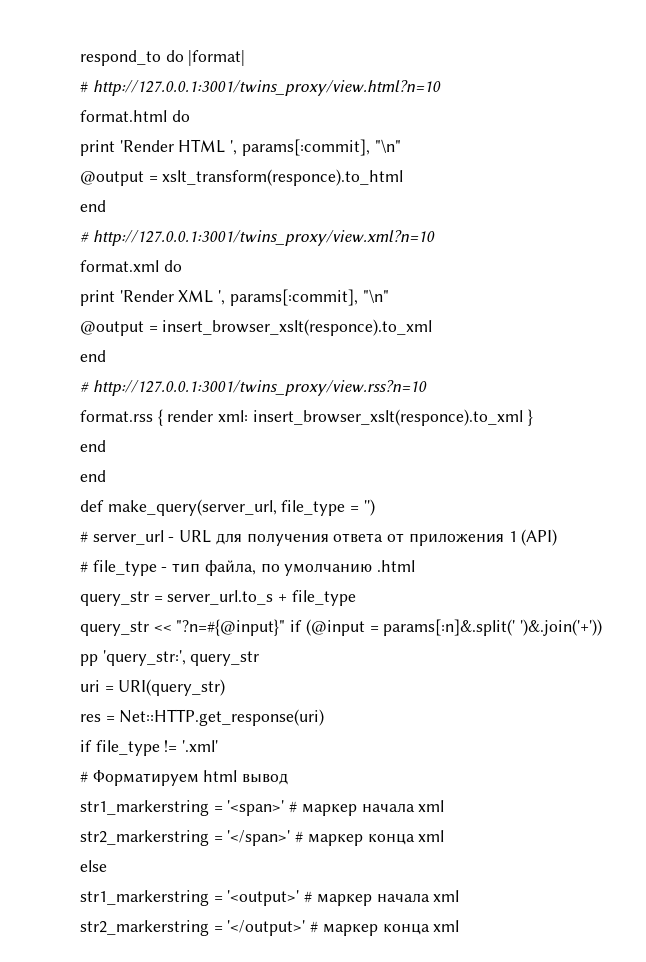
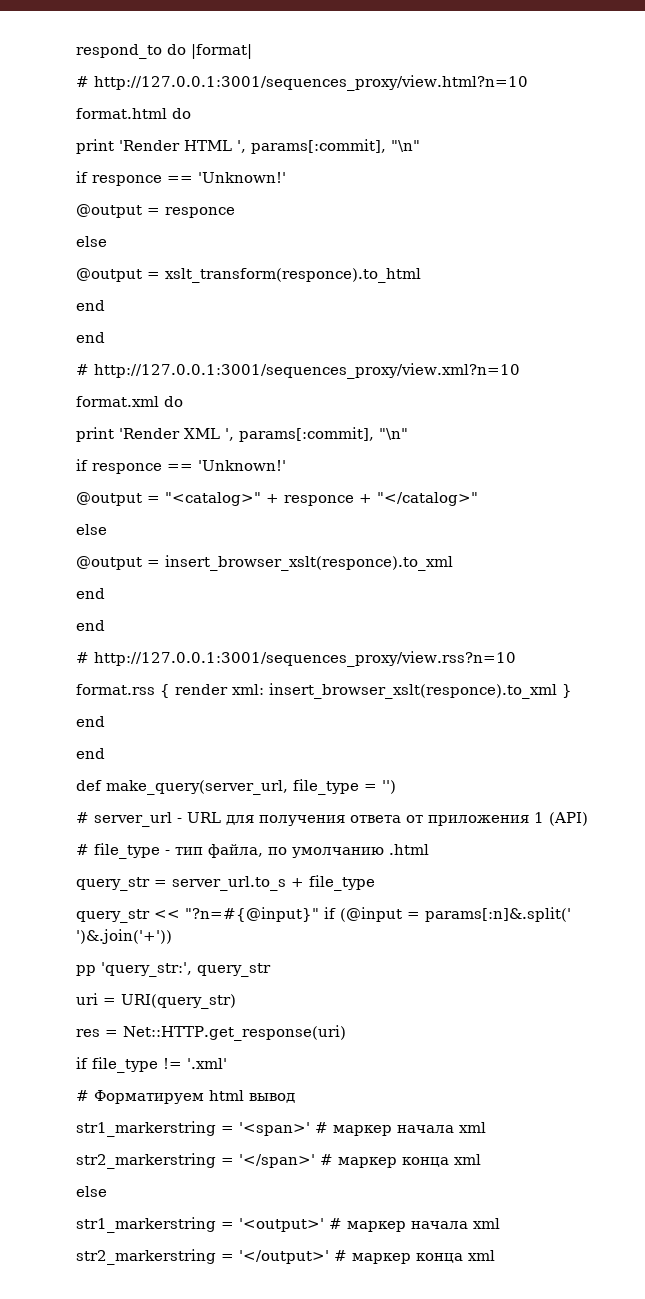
[92,80,441,96] http://127.0.0.1:3001/twins_proxy/view.html?n=10 -> [94,75,528,91] http://127.0.0.1:3001/sequences_proxy/view.html?n=10
(401, 146) none -> [76,171,286,186] [76,204,235,218] [76,236,107,247] // if responce == 'Unknown!' // @output = responce // else
[80,230,435,246] // # http://127.0.0.1:3001/twins_proxy/view.xml?n=10 -> [76,332,105,343] [76,363,520,379] // end // # http://127.0.0.1:3001/sequences_proxy/view.xml?n=10
(389, 296) none -> [76,459,286,474] [76,492,478,506] [76,524,107,535] // if responce == 'Unknown!' // @output = "<catalog>" + responce + "</catalog>" // else
[80,380,427,396] // # http://127.0.0.1:3001/twins_proxy/view.rss?n=10 -> [76,620,105,631] [76,651,516,667] // end // # http://127.0.0.1:3001/sequences_proxy/view.rss?n=10

